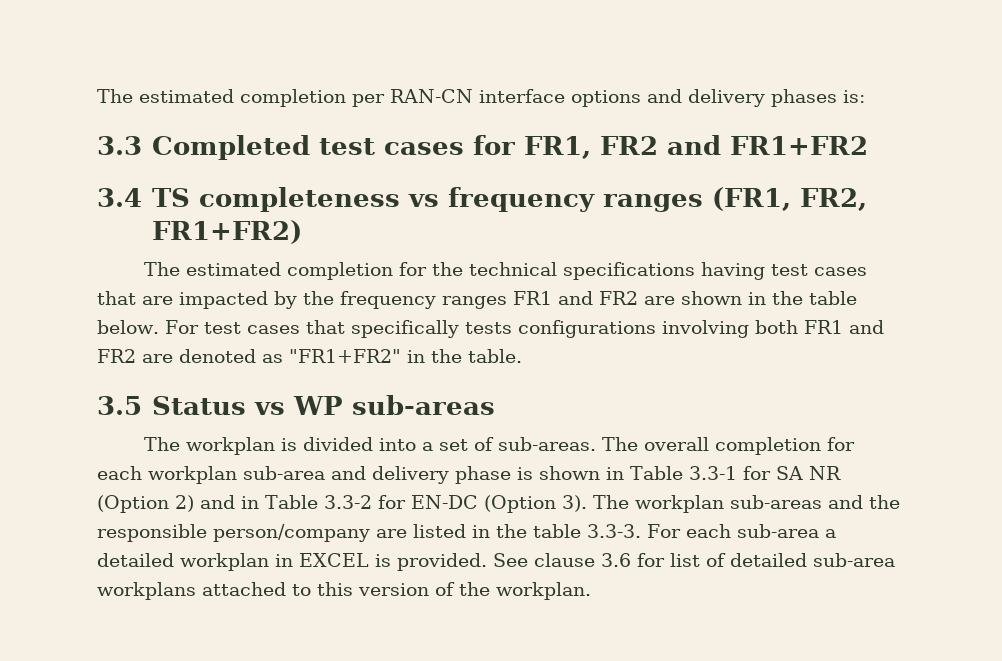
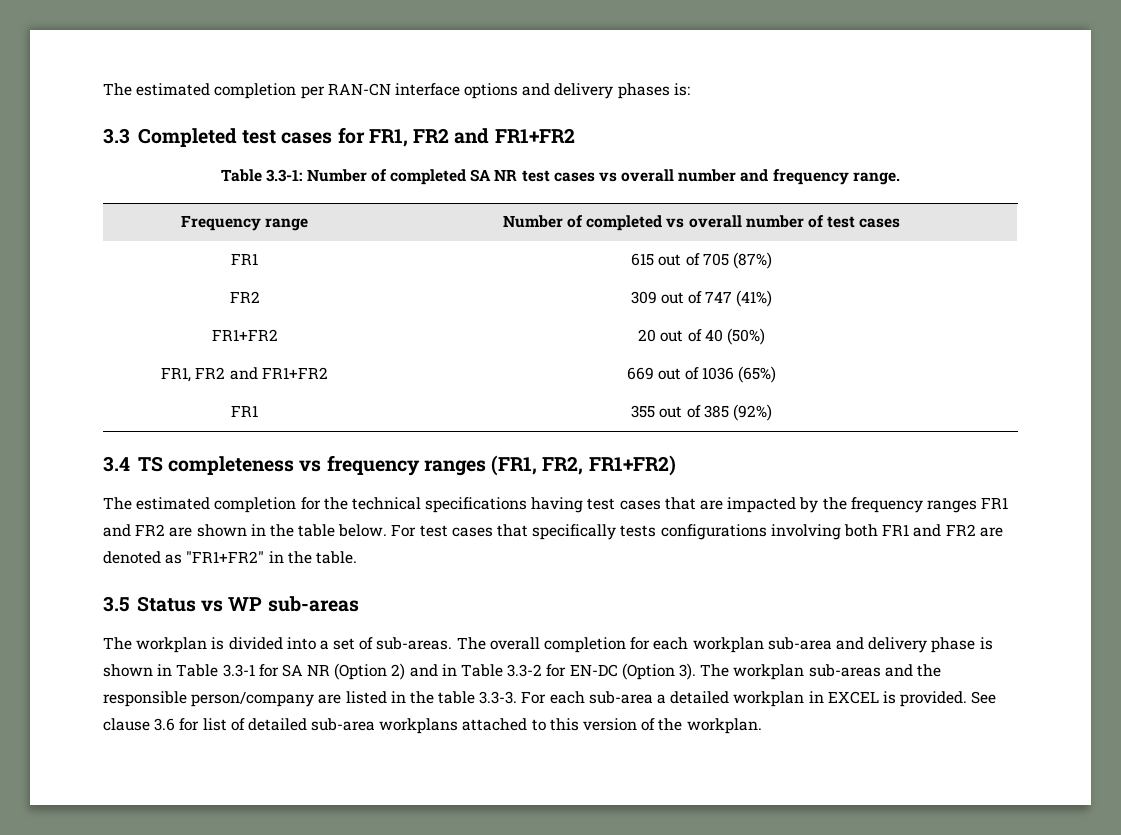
(868, 145) none -> [221,169,900,185] [180,215,309,231] [502,215,901,231] [231,253,258,265] [631,252,772,269] [229,291,260,303] [630,290,773,307] [211,329,278,341] [638,328,765,345] [161,367,328,382] [626,366,777,383] [231,405,258,417] [631,404,772,421] // Table 3.3-1: Number of completed SA NR test cases vs overall number and frequency range. // Frequency range | Number of completed vs overall number of test cases // FR1 | 615 out of 705 (87%) // FR2 | 309 out of 747 (41%) // FR1+FR2 | 20 out of 40 (50%) // FR1, FR2 and FR1+FR2 | 669 out of 1036 (65%) // FR1 | 355 out of 385 (92%)

